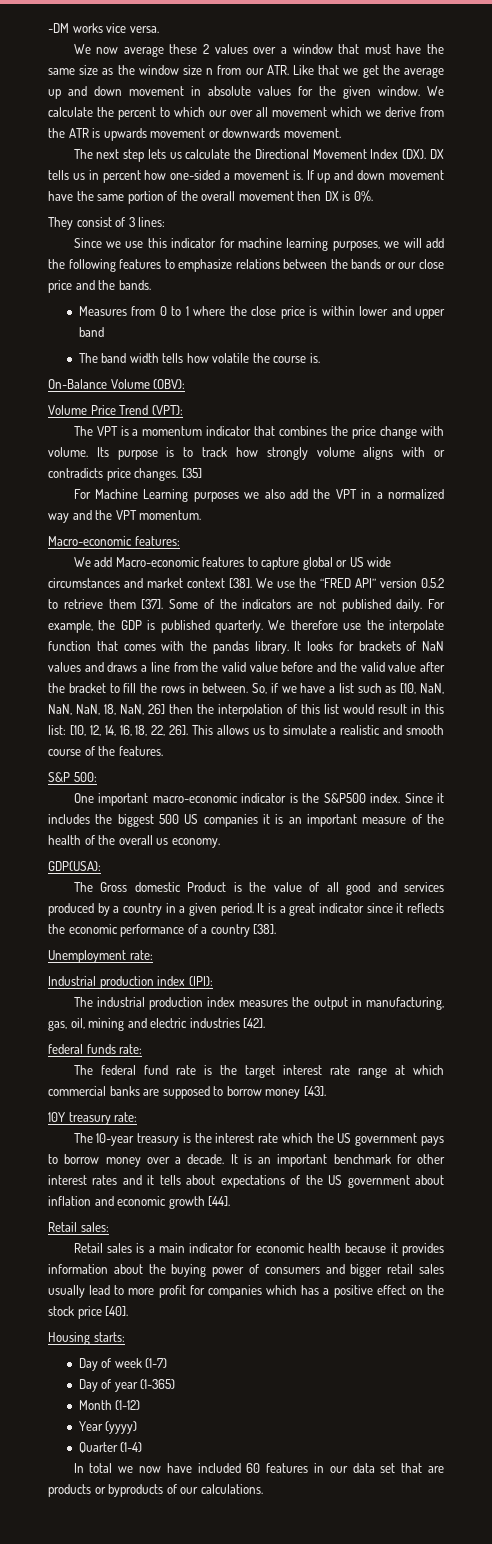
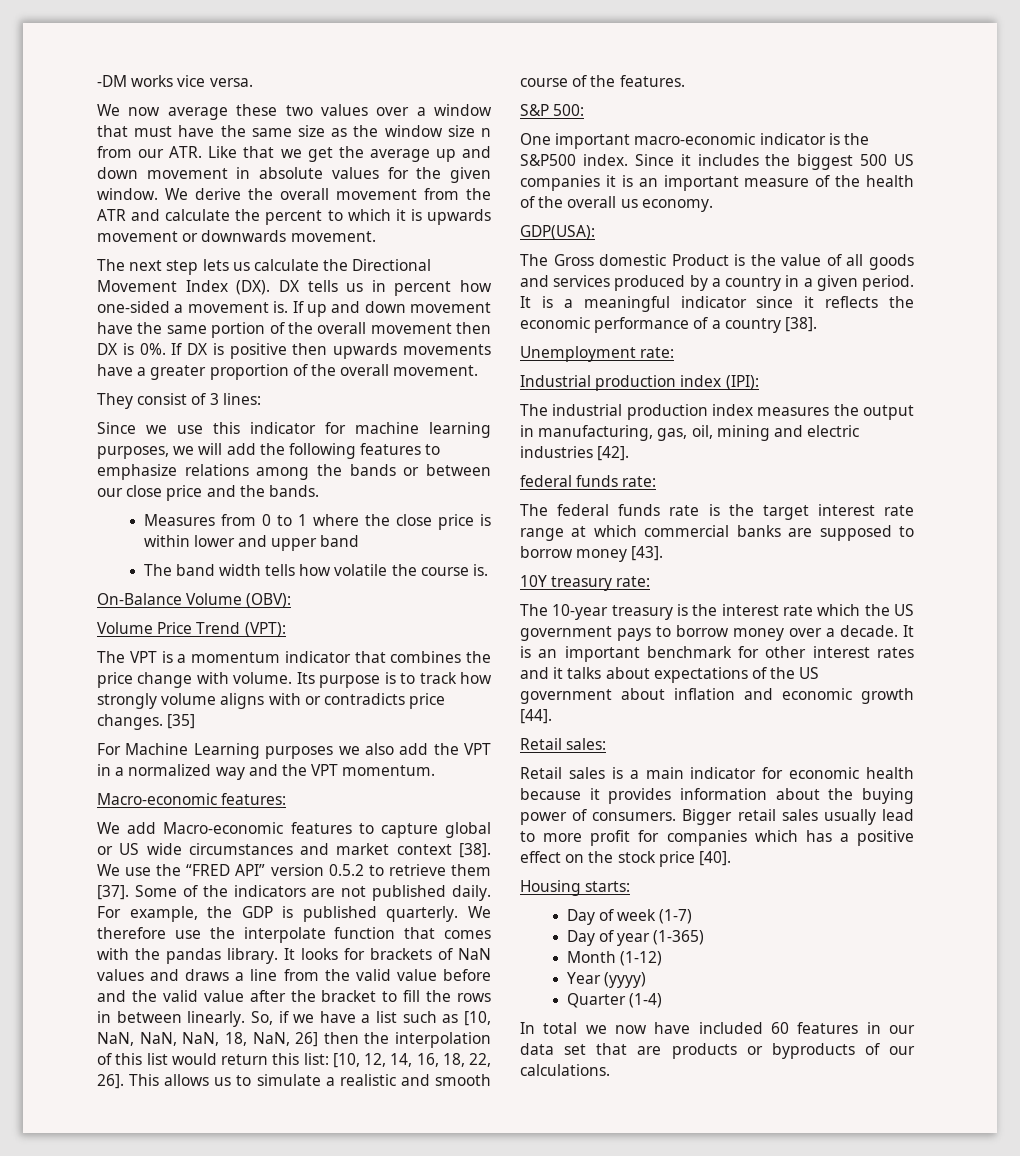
[203,44,210,54] 2 -> [285,105,313,116] two
(444, 91) none -> [195,188,491,200] [97,209,161,221] derive the overall movement from the ATR and
[209,107,444,117] [48,128,89,138] our over all movement which we derive from the ATR -> [395,209,406,221] it
(373, 196) none -> [171,343,491,359] [97,364,479,380] If DX is positive then upwards movements have a greater proportion of the overall movement.
[283,259,328,269] between -> [256,467,310,480] among
(396, 265) none -> [426,464,491,476] between
[202,683,249,693] between. -> [116,1011,246,1027] between linearly.
[378,704,421,714] result in -> [221,1054,268,1065] return
[346,882,371,895] good -> [869,254,914,270] goods
[289,903,316,916] great -> [583,296,670,312] meaningful
[143,1065,168,1075] fund -> [618,504,661,516] funds
[159,1175,181,1185] tells -> [567,667,602,679] talks
[264,1264,383,1277] consumers and bigger -> [592,809,733,825] consumers. Bigger

